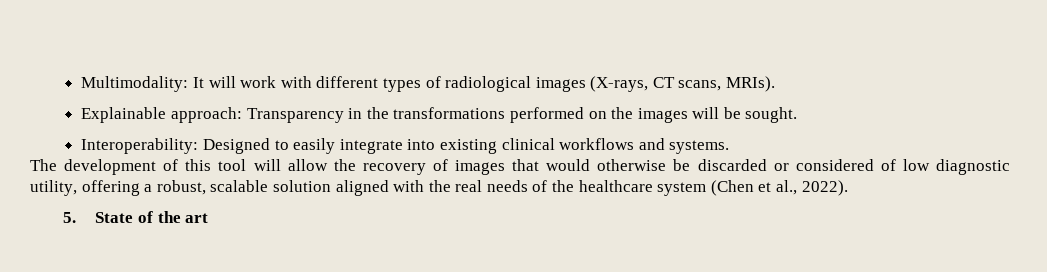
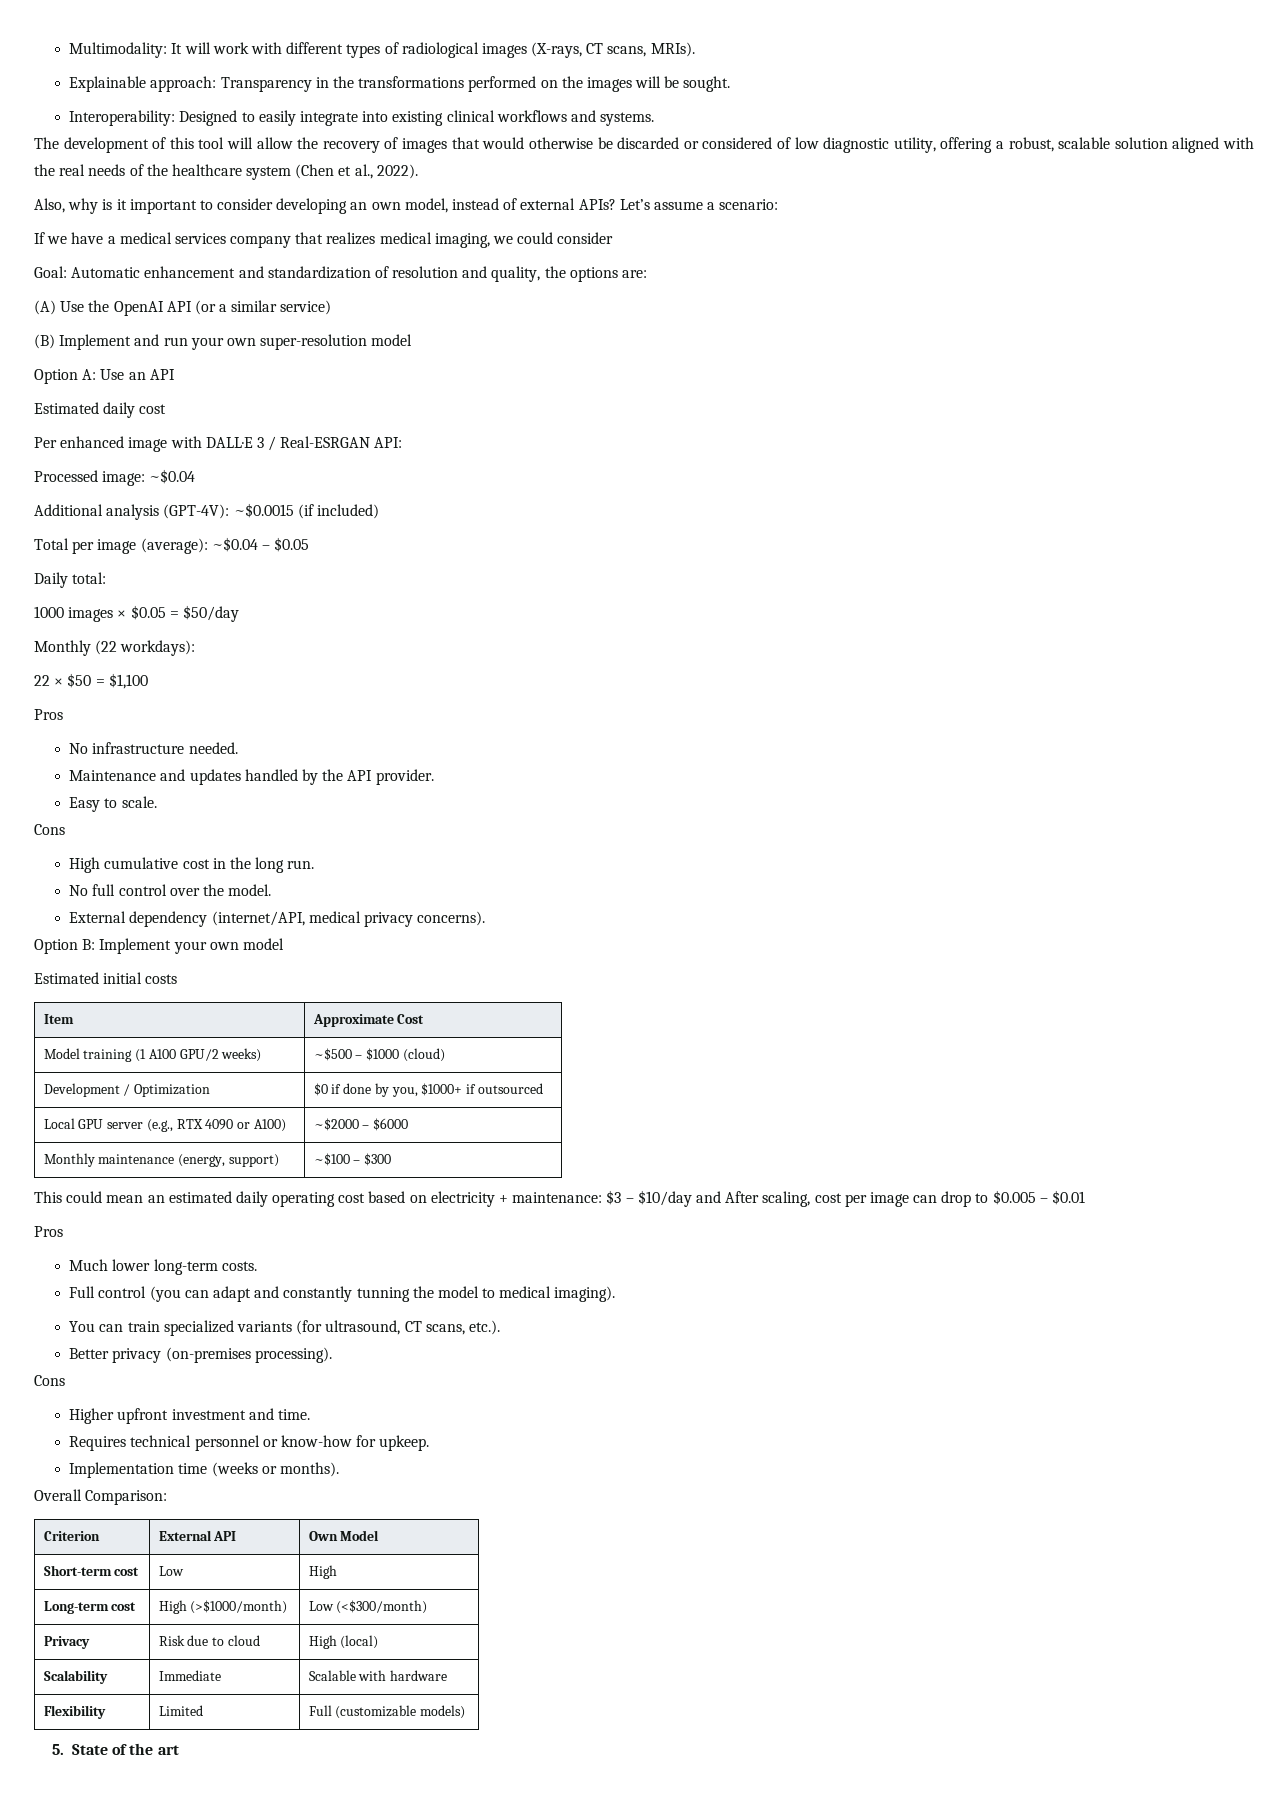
(848, 188) none -> [34,198,779,214] [34,232,614,248] [34,266,648,282] [34,300,332,316] [34,334,413,350] [34,369,175,384] [34,402,167,418] [34,436,403,452] [34,469,196,486] [34,503,379,520] [34,537,310,554] [34,572,107,588] [34,605,239,622] [34,640,196,656] [34,673,148,689] [34,709,63,720] [69,742,238,754] [69,769,434,785] [69,796,157,812] [34,824,65,835] [69,857,315,873] [69,884,272,896] [69,911,486,927] [34,938,284,954] [34,972,178,984] [43,1014,74,1024] [312,1014,425,1027] [43,1048,262,1062] [313,1048,445,1062] [43,1083,211,1097] [313,1083,543,1097] [43,1118,286,1132] [313,1118,409,1131] [43,1153,279,1167] [313,1153,392,1166] [34,1190,1085,1207] [34,1226,63,1237] [69,1259,257,1275] [69,1286,616,1302] [69,1320,500,1336] [69,1347,332,1363] [34,1375,65,1386] [69,1408,311,1424] [69,1435,430,1451] [69,1462,340,1478] [34,1489,168,1505] [43,1531,100,1541] [158,1530,237,1541] [308,1530,380,1541] [43,1565,140,1576] [158,1566,184,1576] [308,1565,337,1579] [43,1601,137,1614] [158,1600,288,1614] [308,1600,428,1614] [43,1636,90,1649] [158,1635,260,1646] [308,1635,379,1649] [43,1670,108,1684] [158,1670,221,1681] [308,1670,448,1681] [43,1705,106,1719] [158,1705,203,1716] [308,1705,466,1719] // Also, why is it important to consider developing an own model, instead of external APIs? Let’s assume a scenario: // If we have a medical services company that realizes medical imaging, we could consider // Goal: Automatic enhancement and standardization of resolution and quality, the options are: // (A) Use the OpenAI API (or a similar service) // (B) Implement and run your own super-resolution model // Option A: Use an API // Estimated daily cost // Per enhanced image with DALL·E 3 / Real-ESRGAN API: // Processed image: ~$0.04 // Additional analysis (GPT-4V): ~$0.0015 (if included) // Total per image (average): ~$0.04 – $0.05 // Daily total: // 1000 images × $0.05 = $50/day // Monthly (22 workdays): // 22 × $50 = $1,100 // Pros // No infrastructure needed. // Maintenance and updates handled by the API provider. // Easy to scale. // Cons // High cumulative cost in the long run. // No full control over the model. // External dependency (internet/API, medical privacy concerns). // Option B: Implement your own model // Estimated initial costs // Item | Approximate Cost // Model training (1 A100 GPU/2 weeks) | ~$500 – $1000 (cloud) // Development / Optimization | $0 if done by you, $1000+ if outsourced // Local GPU server (e.g., RTX 4090 or A100) | ~$2000 – $6000 // Monthly maintenance (energy, support) | ~$100 – $300 // This could mean an estimated daily operating cost based on electricity + maintenance: $3 – $10/day and After scaling, cost per image can drop to $0.005 – $0.01 // Pros // Much lower long-term costs. // Full control (you can adapt and constantly tunning the model to medical imaging). // You can train specialized variants (for ultrasound, CT scans, etc.). // Better privacy (on-premises processing). // Cons // Higher upfront investment and time. // Requires technical personnel or know-how for upkeep. // Implementation time (weeks or months). // Overall Comparison: // Criterion | External API | Own Model // Short-term cost | Low | High // Long-term cost | High (>$1000/month) | Low (<$300/month) // Privacy | Risk due to cloud | High (local) // Scalability | Immediate | Scalable with hardware // Flexibility | Limited | Full (customizable models)

